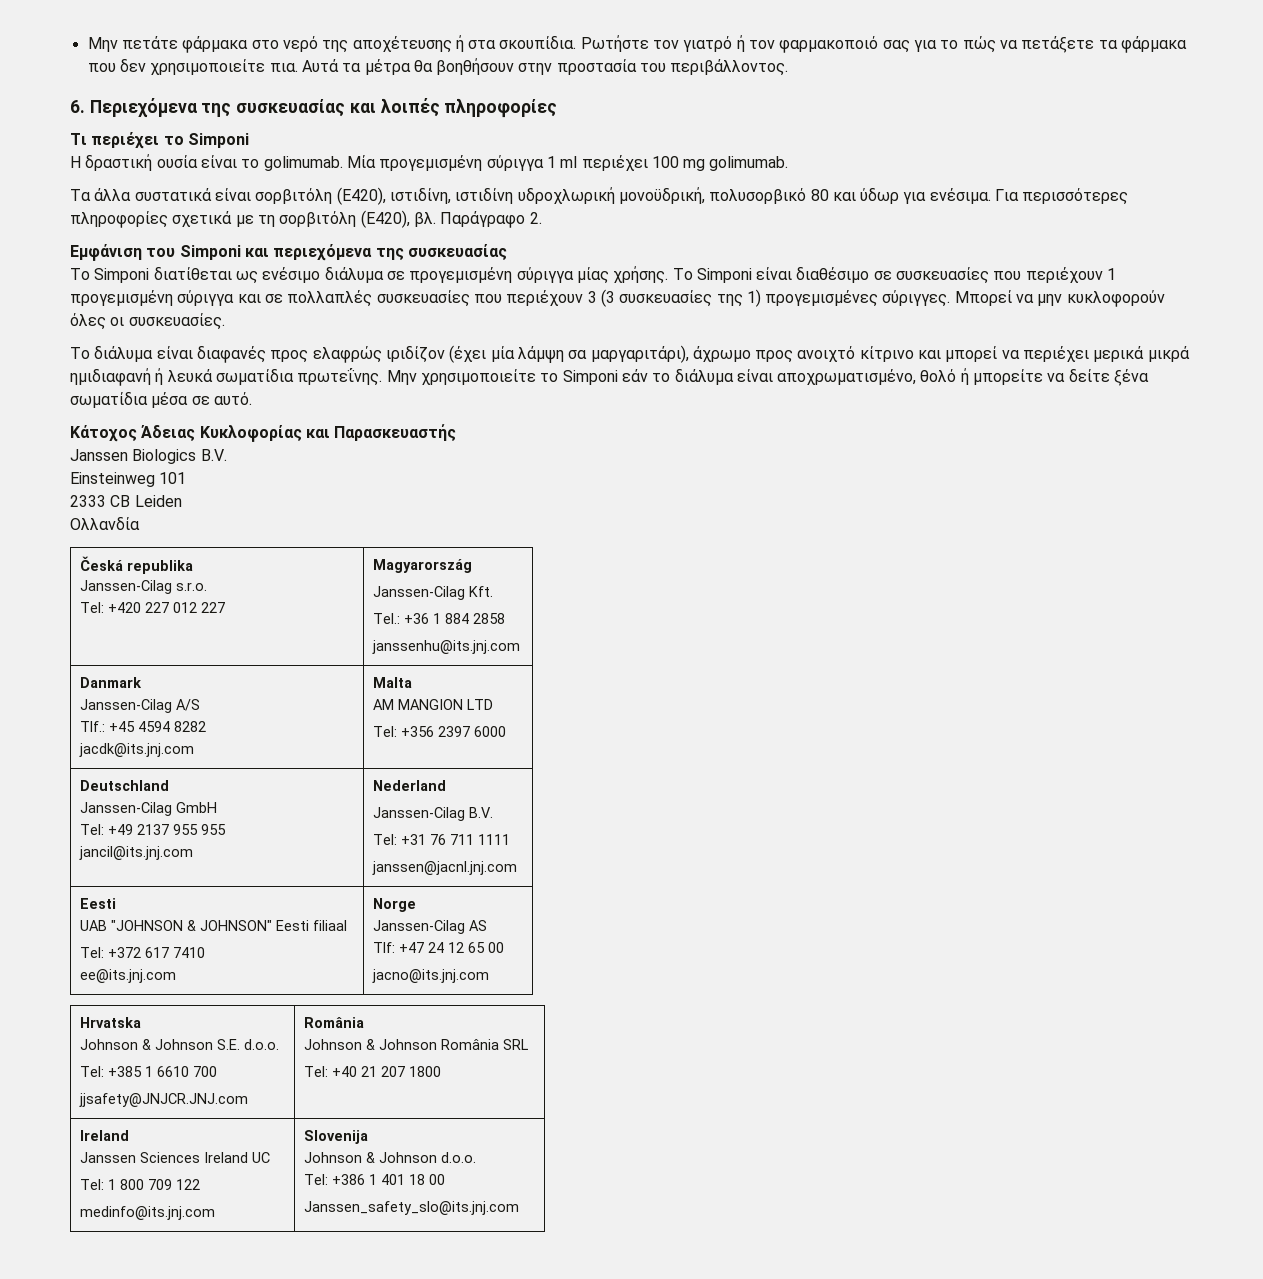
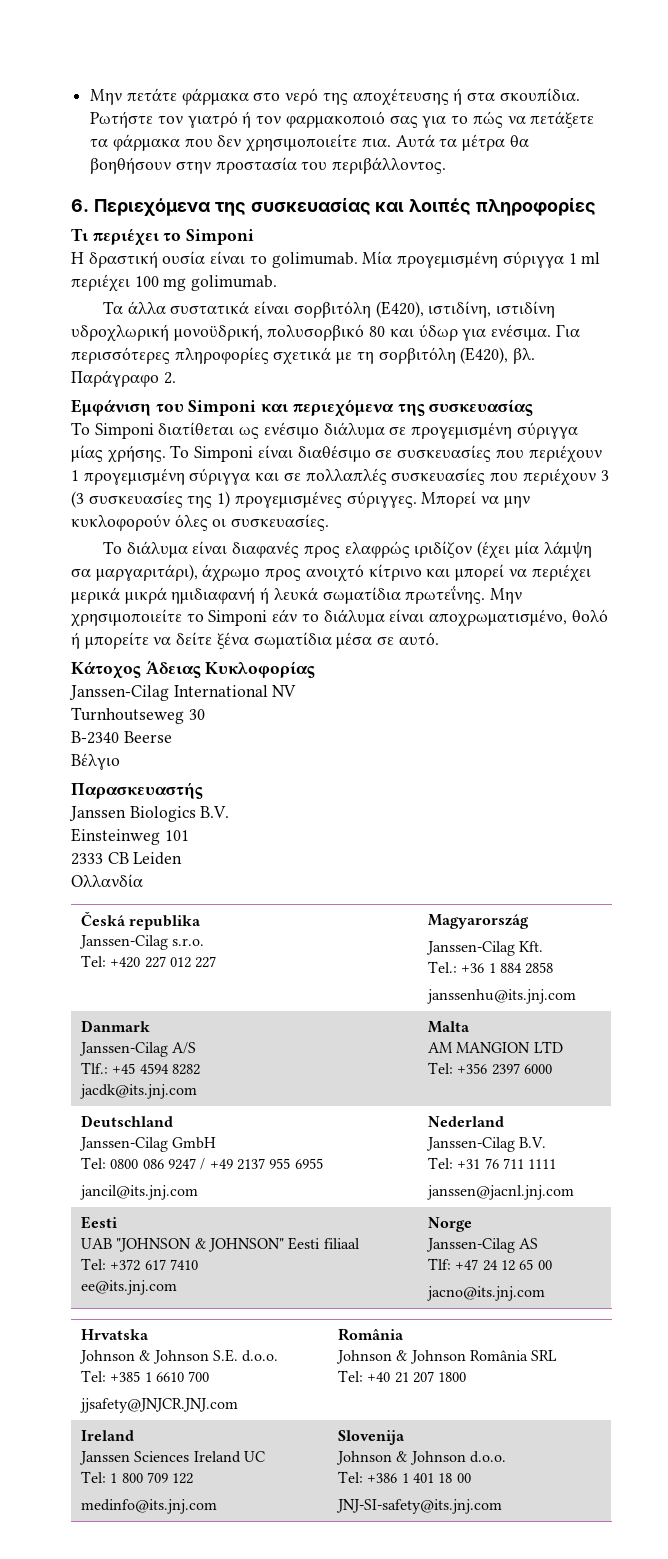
[305,429,330,438] και -> [69,685,297,701] [71,707,205,724] [71,731,172,744] [71,753,120,770] // Janssen-Cilag International NV // Turnhoutseweg 30 // B-2340 Beerse // Βέλγιο //
(105, 829) none -> [110,1158,206,1170] 0800 086 9247 /
[201,824,227,835] 955 -> [294,1158,323,1169] 6955
[304,1201,520,1215] Janssen_safety_slo@its.jnj.com -> [336,1499,503,1514] JNJ-SI-safety@its.jnj.com

